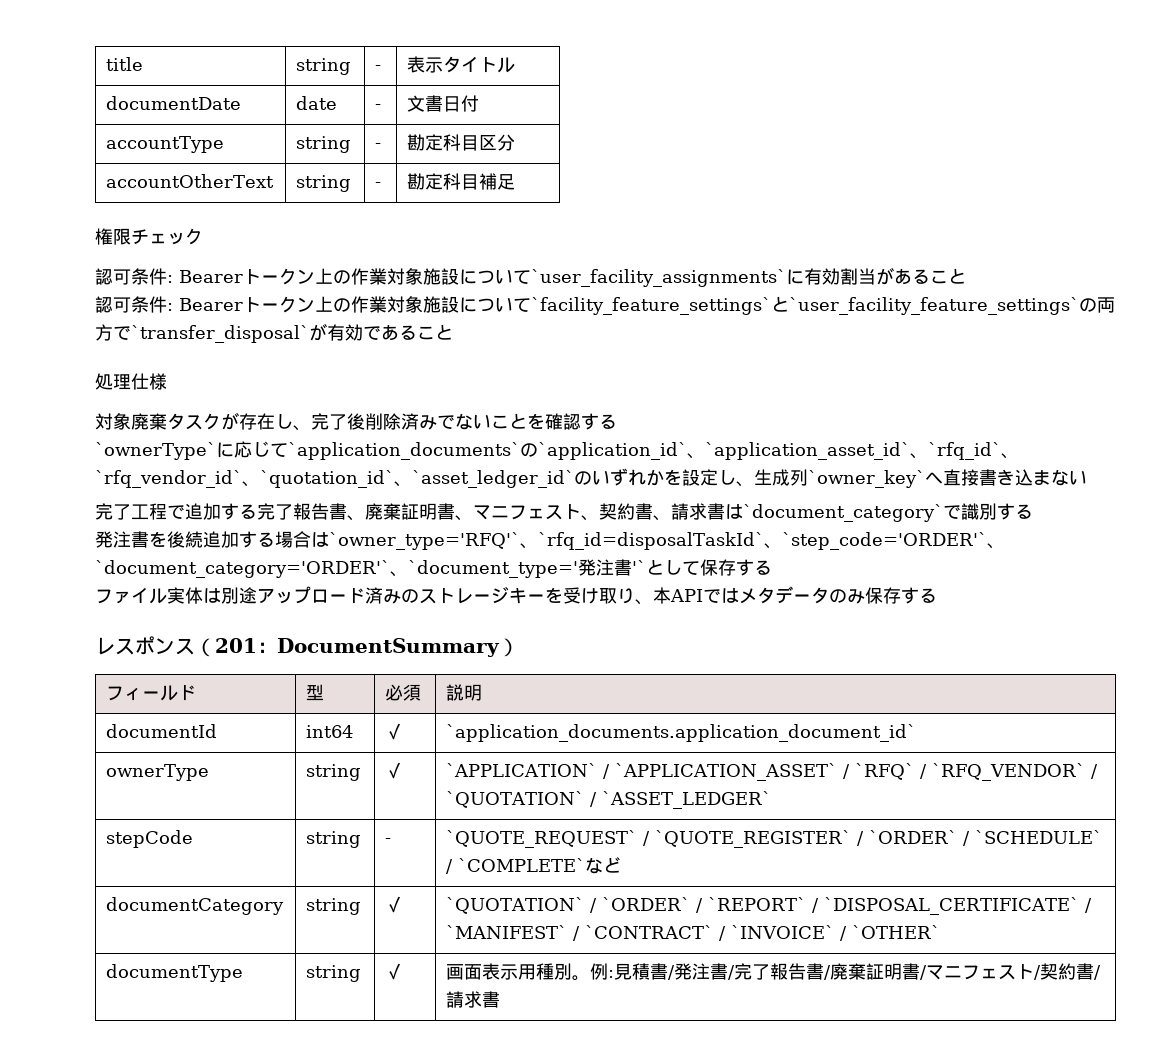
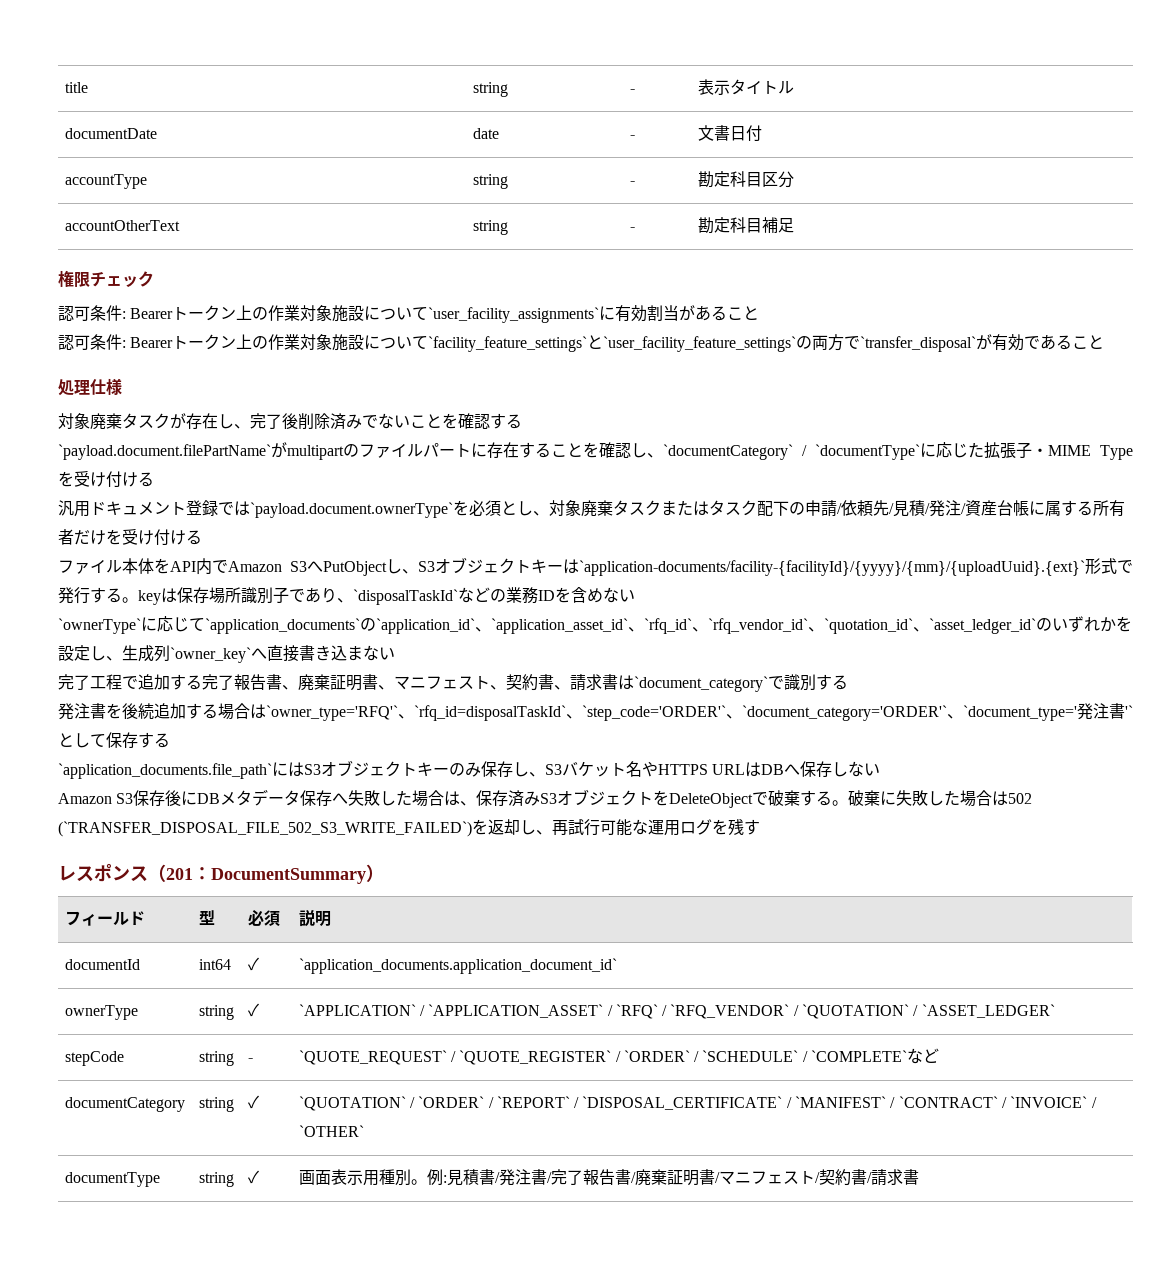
(617, 421) none -> [58,442,1133,460] [58,471,154,488] [58,500,1125,518] [58,529,202,546] [58,557,1133,576] [58,587,635,605] // `payload.document.filePartName`がmultipartのファイルパートに存在することを確認し、`documentCategory` / `documentType`に応じた拡張子・MIME Typeを受け付ける // 汎用ドキュメント登録では`payload.document.ownerType`を必須とし、対象廃棄タスクまたはタスク配下の申請/依頼先/見積/発注/資産台帳に属する所有者だけを受け付ける // ファイル本体をAPI内でAmazon S3へPutObjectし、S3オブジェクトキーは`application-documents/facility-{facilityId}/{yyyy}/{mm}/{uploadUuid}.{ext}`形式で発行する。keyは保存場所識別子であり、`disposalTaskId`などの業務IDを含めない
[95,586,937,605] ファイル実体は別途アップロード済みのストレージキーを受け取り、本APIではメタデータのみ保存する -> [58,760,881,779] [58,789,1033,808] [58,819,760,837] `application_documents.file_path`にはS3オブジェクトキーのみ保存し、S3バケット名やHTTPS URLはDBへ保存しない // Amazon S3保存後にDBメタデータ保存へ失敗した場合は、保存済みS3オブジェクトをDeleteObjectで破棄する。破棄に失敗した場合は502 (`TRANSFER_DISPOSAL_FILE_502_S3_WRITE_FAILED`)を返却し、再試行可能な運用ログを残す

